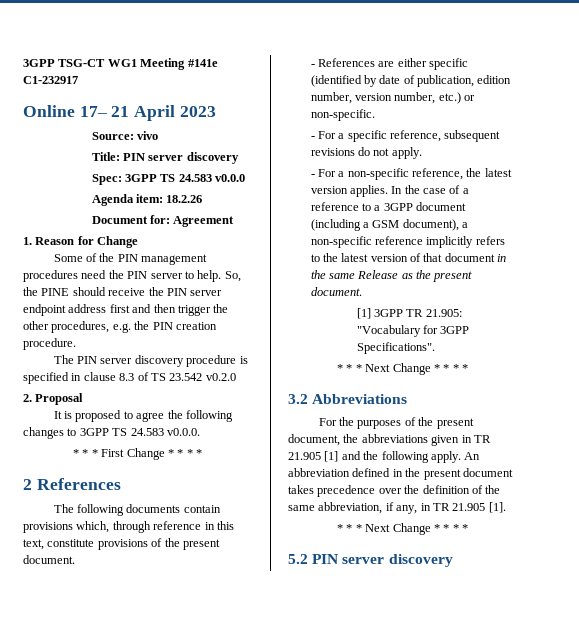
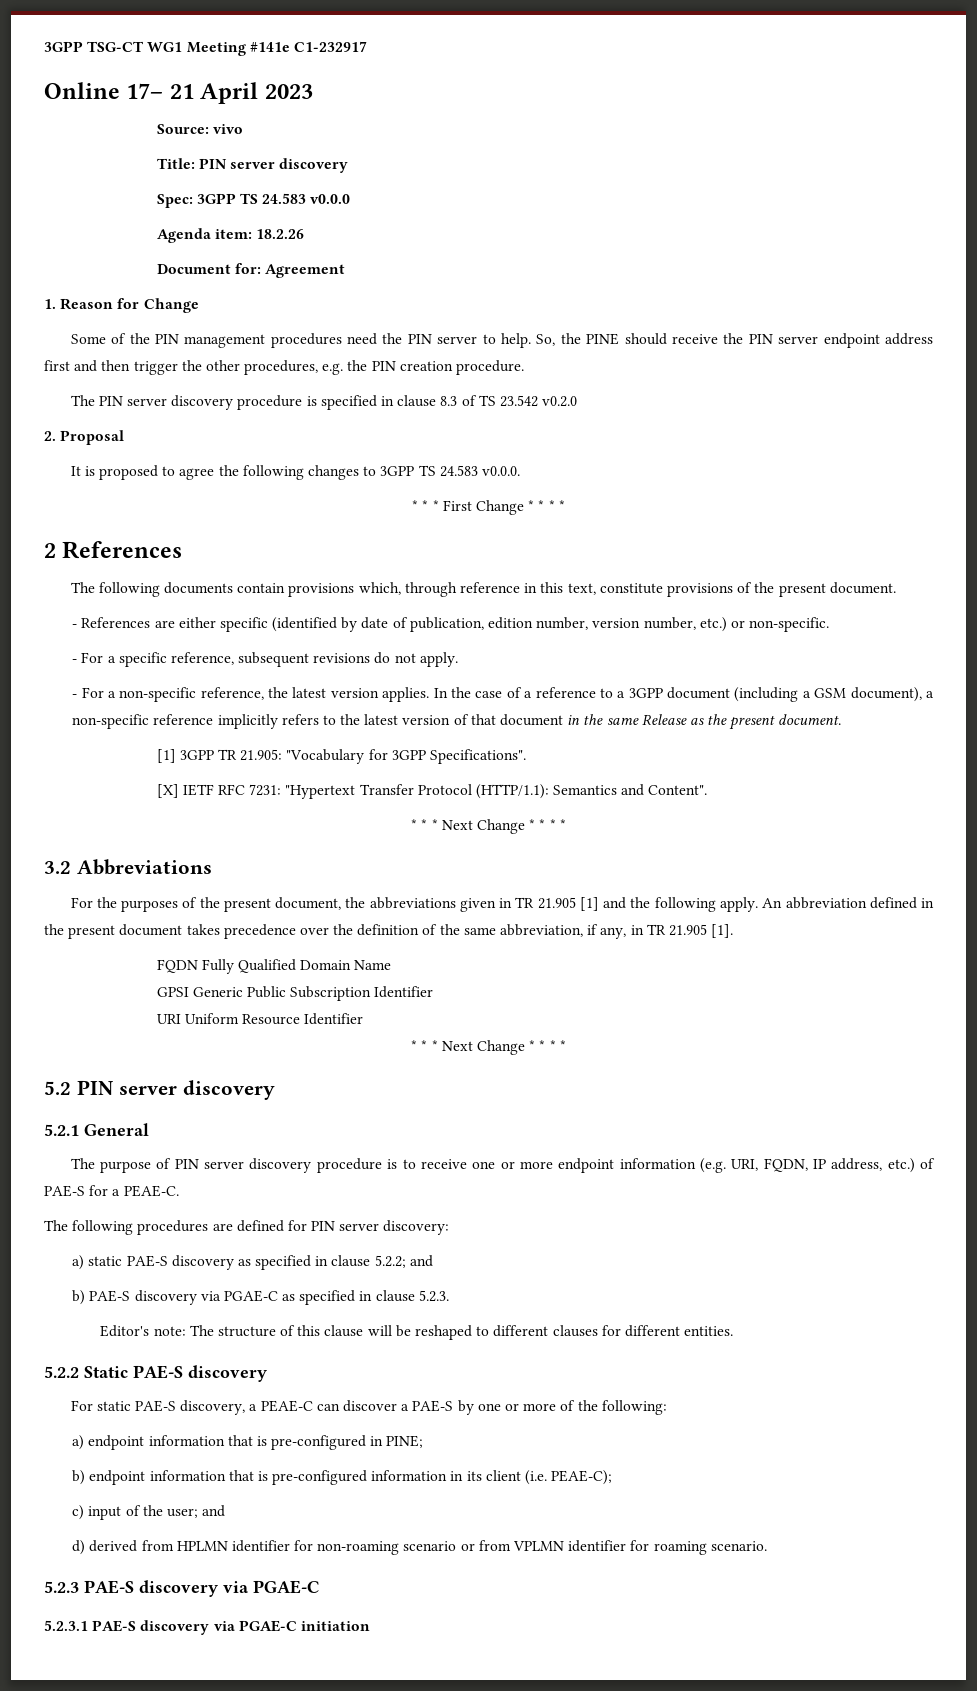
(435, 348) none -> [156,784,708,799] // [X] IETF RFC 7231: "Hypertext Transfer Protocol (HTTP/1.1): Semantics and Content".
(506, 507) none -> [156,959,392,974] [156,986,434,1001] [156,1013,364,1025] // FQDN Fully Qualified Domain Name // GPSI Generic Public Subscription Identifier // URI Uniform Resource Identifier
(453, 560) none -> [44,1123,149,1136] [70,1158,935,1173] [44,1185,179,1197] [44,1220,450,1235] [72,1255,433,1270] [72,1290,449,1305] [100,1325,734,1340] [44,1365,267,1382] [70,1400,667,1415] [72,1435,424,1450] [72,1470,613,1485] [72,1505,226,1520] [72,1540,767,1555] [44,1580,320,1597] [44,1620,370,1635] // 5.2.1 General // The purpose of PIN server discovery procedure is to receive one or more endpoint information (e.g. URI, FQDN, IP address, etc.) of PAE-S for a PEAE-C. // The following procedures are defined for PIN server discovery: // a) static PAE-S discovery as specified in clause 5.2.2; and // b) PAE-S discovery via PGAE-C as specified in clause 5.2.3. // Editor's note: The structure of this clause will be reshaped to different clauses for different entities. // 5.2.2 Static PAE-S discovery // For static PAE-S discovery, a PEAE-C can discover a PAE-S by one or more of the following: // a) endpoint information that is pre-configured in PINE; // b) endpoint information that is pre-configured information in its client (i.e. PEAE-C); // c) input of the user; and // d) derived from HPLMN identifier for non-roaming scenario or from VPLMN identifier for roaming scenario. // 5.2.3 PAE-S discovery via PGAE-C // 5.2.3.1 PAE-S discovery via PGAE-C initiation

